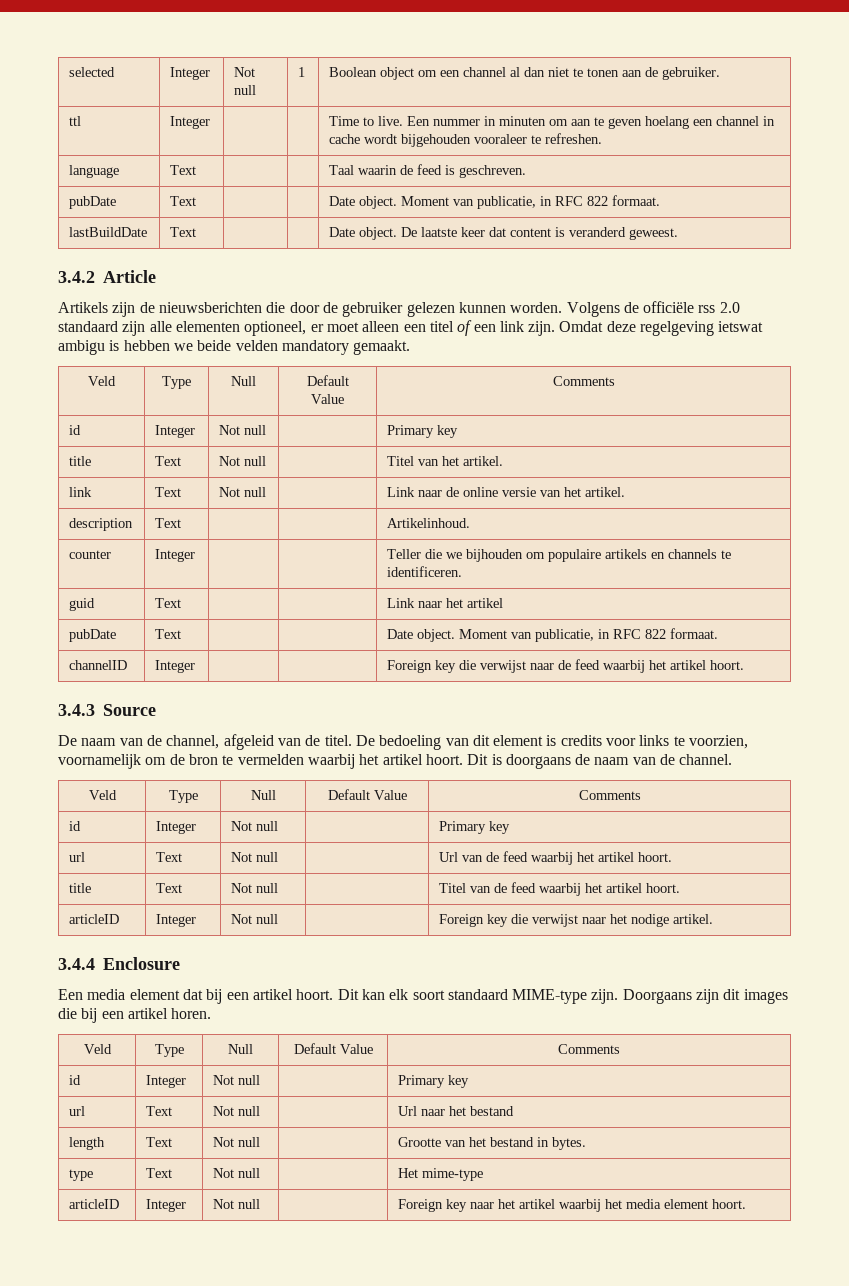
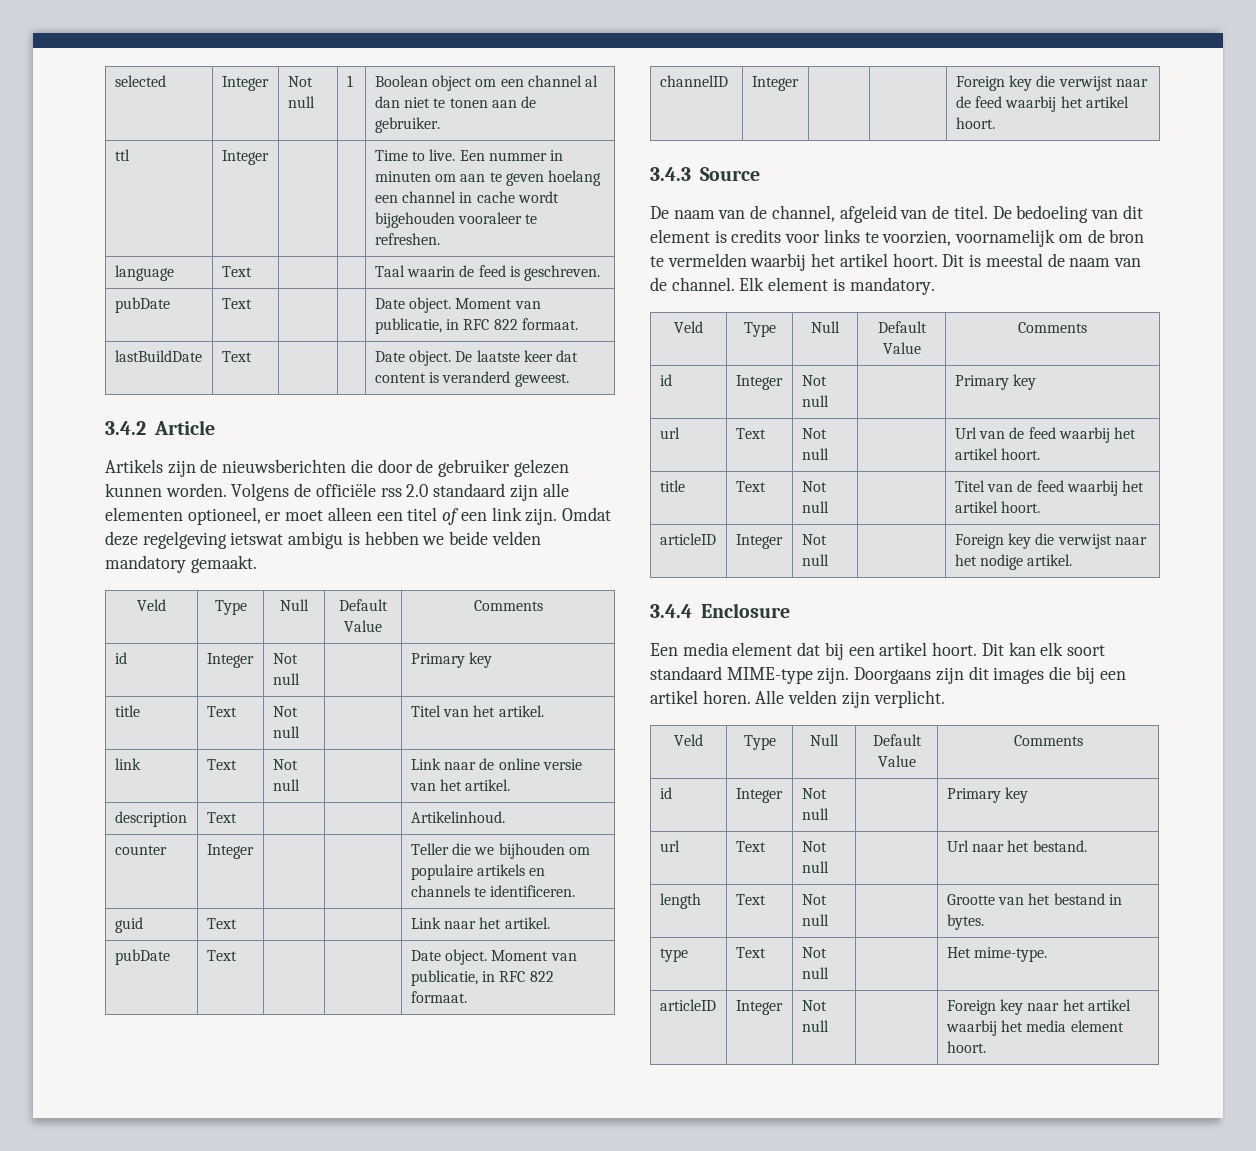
[467,598,504,608] artikel -> [504,917,550,929] artikel.
[505,754,571,769] doorgaans -> [985,253,1043,267] meestal
(733, 759) none -> [739,277,935,295] Elk element is mandatory.
(212, 1013) none -> [755,690,945,708] Alle velden zijn verplicht.
[470,1106,515,1116] bestand -> [1032,840,1087,852] bestand.
[422,1168,484,1181] mime-type -> [973,947,1047,962] mime-type.

